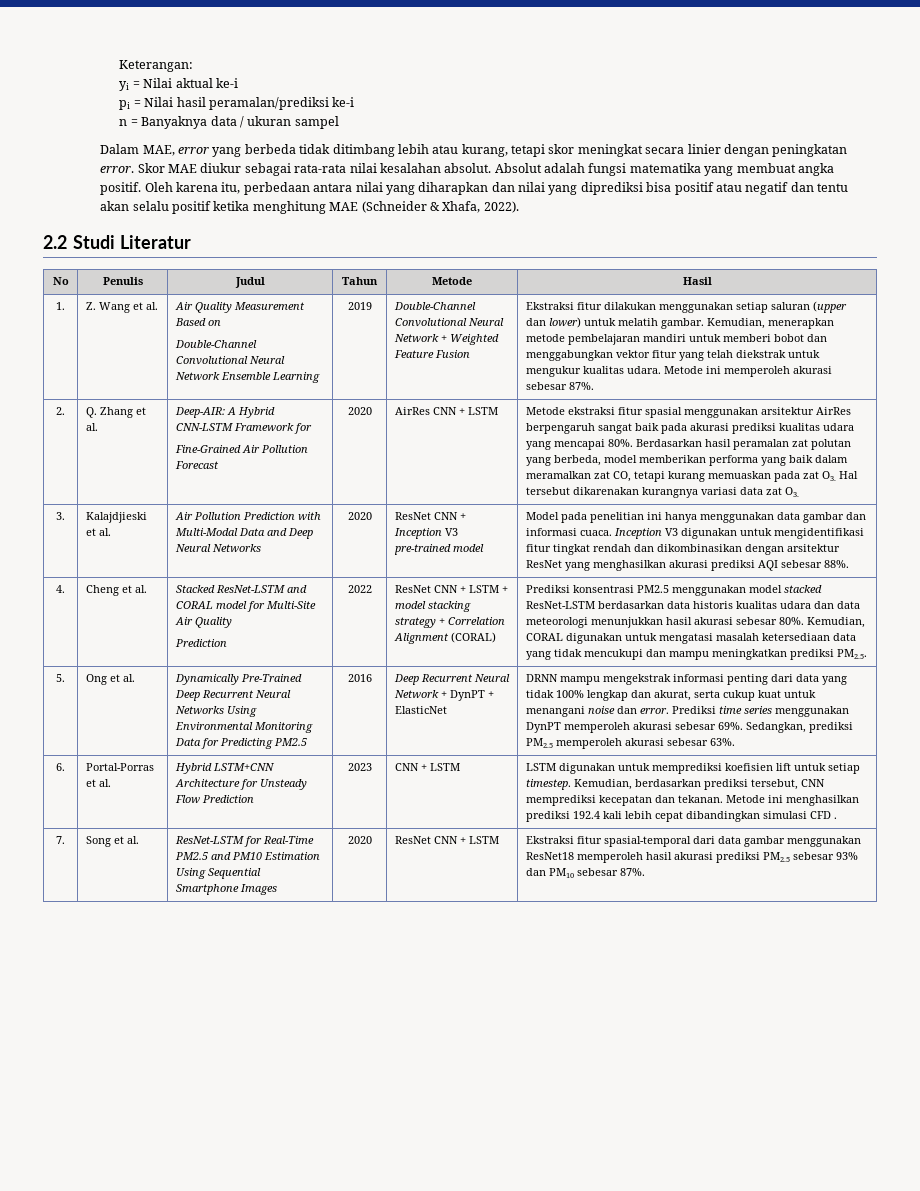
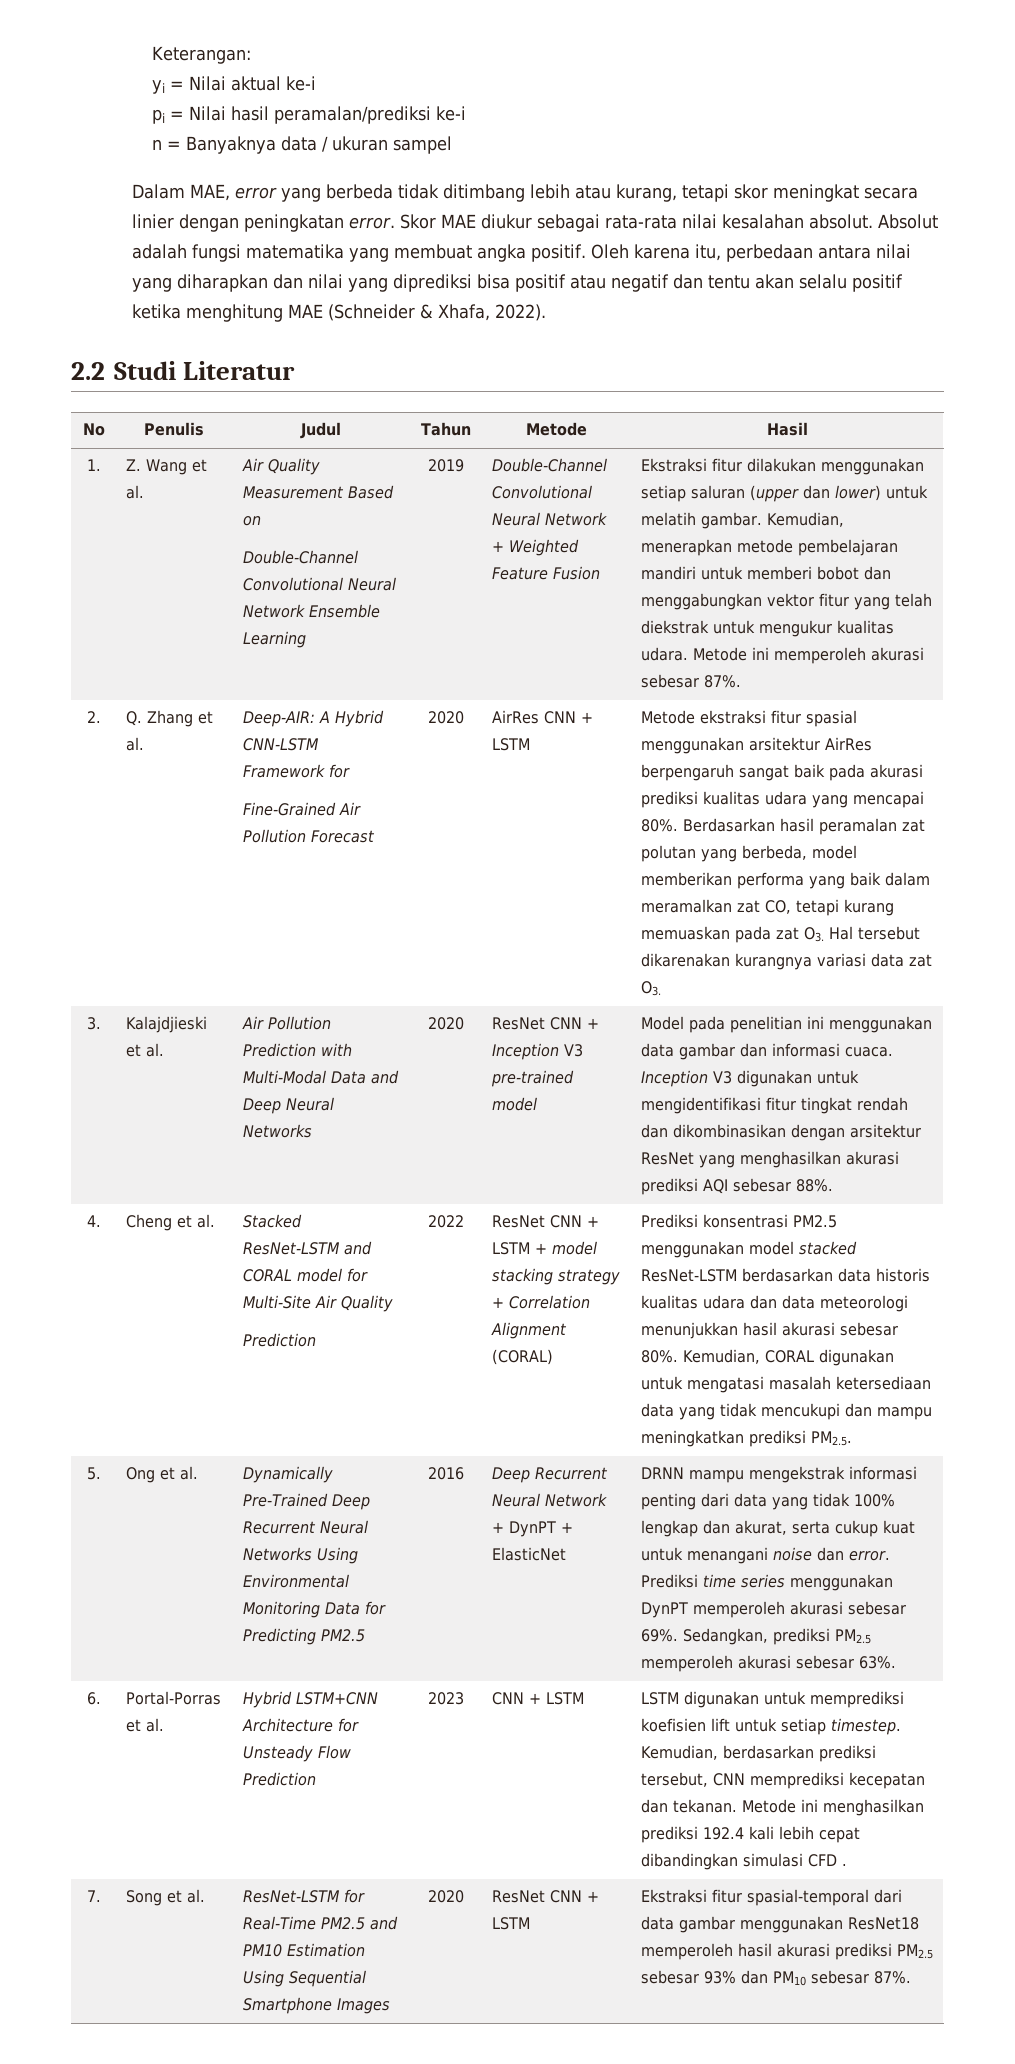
[664,512,697,523] hanya -> (824, 1022) none

